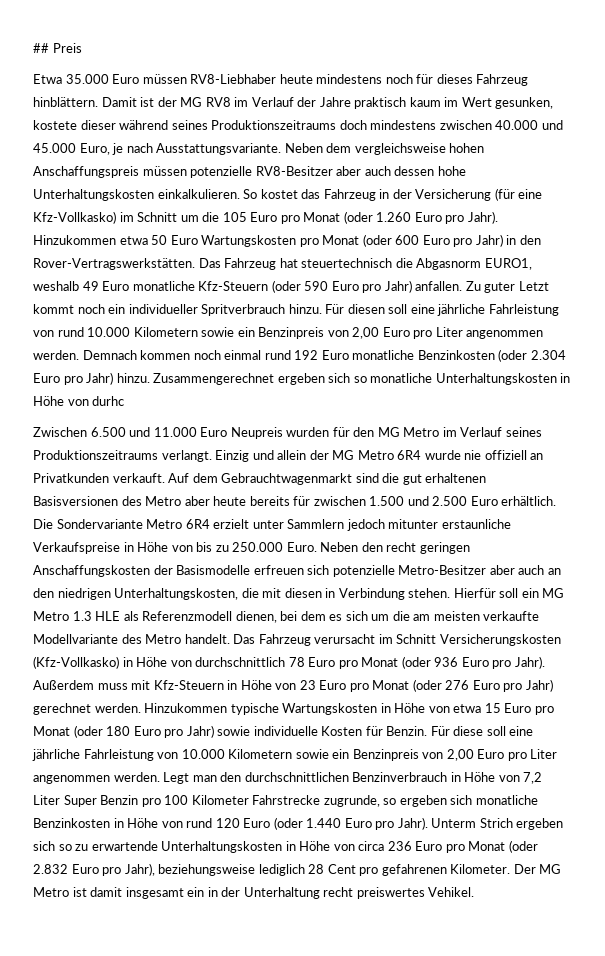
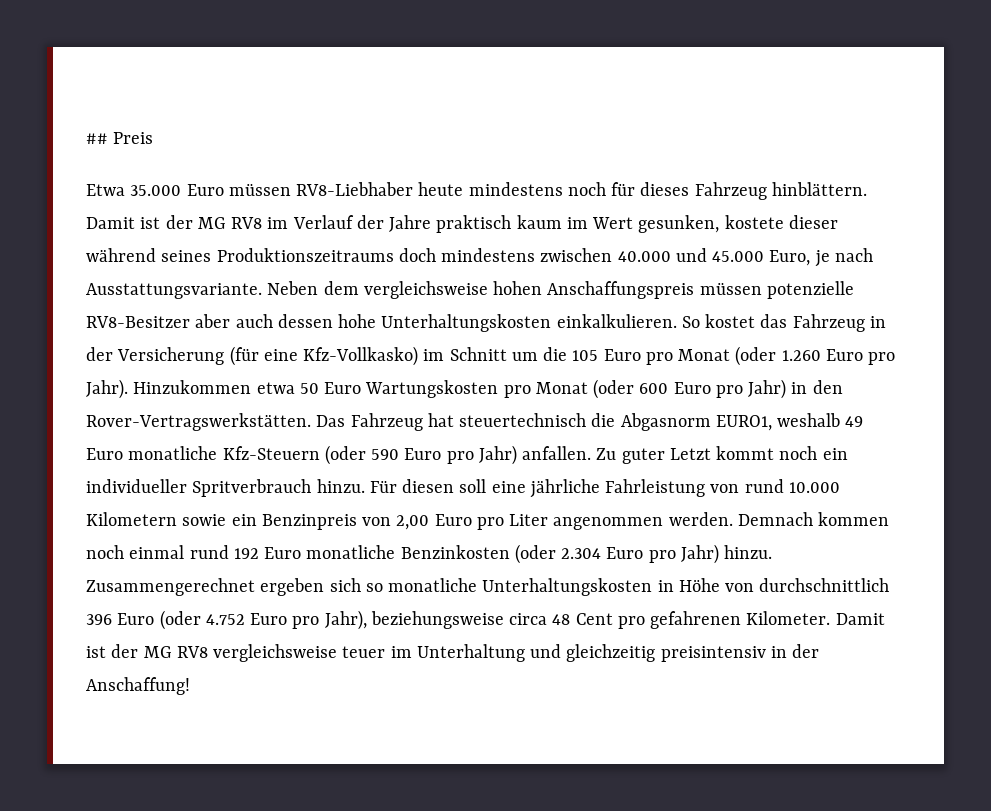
[92,396,125,406] [33,427,542,439] [33,450,544,462] [33,473,487,485] [33,496,557,506] [33,519,511,531] [33,542,470,554] [33,565,561,577] [33,588,565,600] [33,611,540,623] [33,634,561,646] [33,656,545,669] [33,679,553,692] [33,703,554,715] [33,725,534,738] [32,749,558,761] [33,772,543,784] [33,795,538,807] [33,817,564,830] [33,840,538,853] [33,864,68,874] durhc // Zwischen 6.500 und 11.000 Euro Neupreis wurden für den MG Metro im Verlauf seines Produktionszeitraums verlangt. Einzig und allein der MG Metro 6R4 wurde nie offiziell an Privatkunden verkauft. Auf dem Gebrauchtwagenmarkt sind die gut erhaltenen Basisversionen des Metro aber heute bereits für zwischen 1.500 und 2.500 Euro erhältlich. Die Sondervariante Metro 6R4 erzielt unter Sammlern jedoch mitunter erstaunliche Verkaufspreise in Höhe von bis zu 250.000 Euro. Neben den recht geringen Anschaffungskosten der Basismodelle erfreuen sich potenzielle Metro-Besitzer aber auch an den niedrigen Unterhaltungskosten, die mit diesen in Verbindung stehen. Hierfür soll ein MG Metro 1.3 HLE als Referenzmodell dienen, bei dem es sich um die am meisten verkaufte Modellvariante des Metro handelt. Das Fahrzeug verursacht im Schnitt Versicherungskosten (Kfz-Vollkasko) in Höhe von durchschnittlich 78 Euro pro Monat (oder 936 Euro pro Jahr). Außerdem muss mit Kfz-Steuern in Höhe von 23 Euro pro Monat (oder 276 Euro pro Jahr) gerechnet werden. Hinzukommen typische Wartungskosten in Höhe von etwa 15 Euro pro Monat (oder 180 Euro pro Jahr) sowie individuelle Kosten für Benzin. Für diese soll eine jährliche Fahrleistung von 10.000 Kilometern sowie ein Benzinpreis von 2,00 Euro pro Liter angenommen werden. Legt man den durchschnittlichen Benzinverbrauch in Höhe von 7,2 Liter Super Benzin pro 100 Kilometer Fahrstrecke zugrunde, so ergeben sich monatliche Benzinkosten in Höhe von rund 120 Euro (oder 1.440 Euro pro Jahr). Unterm Strich ergeben sich so zu erwartende Unterhaltungskosten in Höhe von circa 236 Euro pro Monat (oder 2.832 -> [759,578,890,592] [86,610,245,630] durchschnittlich 396 Euro (oder 4.752
[258,864,325,876] lediglich 28 -> [509,613,571,625] circa 48
[513,864,562,874] [33,887,475,899] Der MG Metro ist damit insgesamt ein in der Unterhaltung recht preiswertes Vehikel. -> [835,613,885,625] [86,644,820,662] [86,677,190,695] Damit ist der MG RV8 vergleichsweise teuer im Unterhaltung und gleichzeitig preisintensiv in der Anschaffung!

